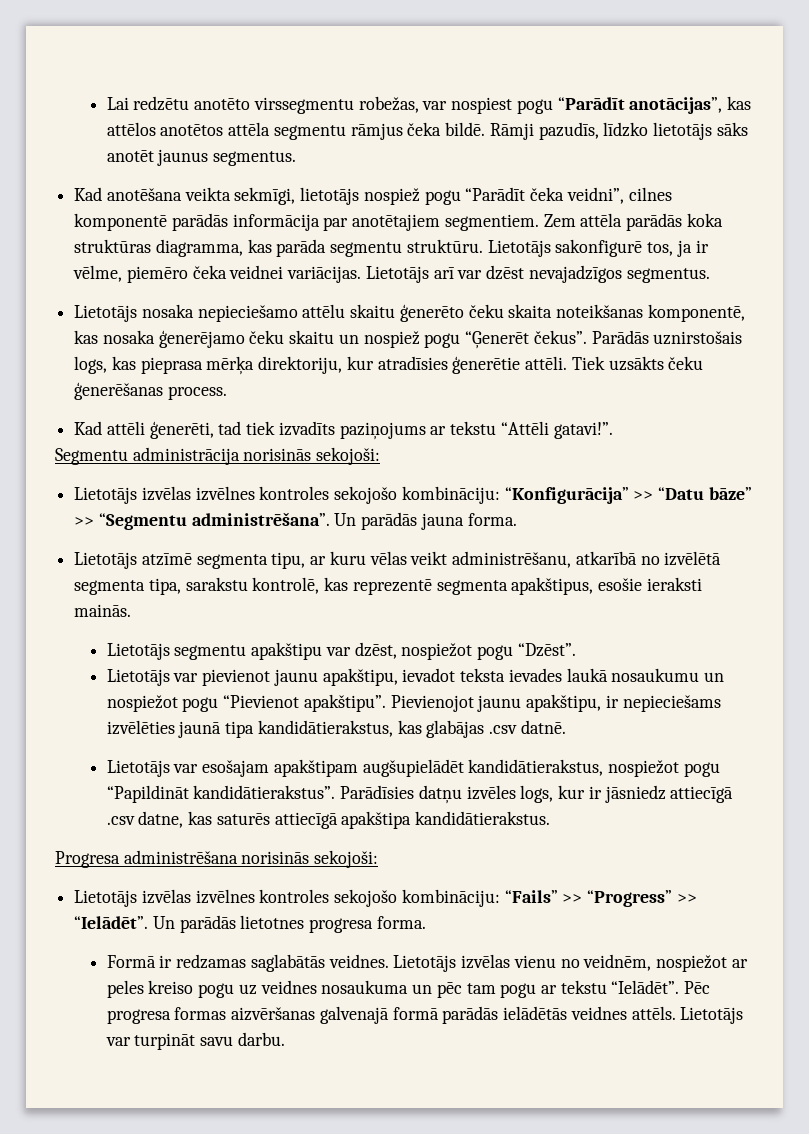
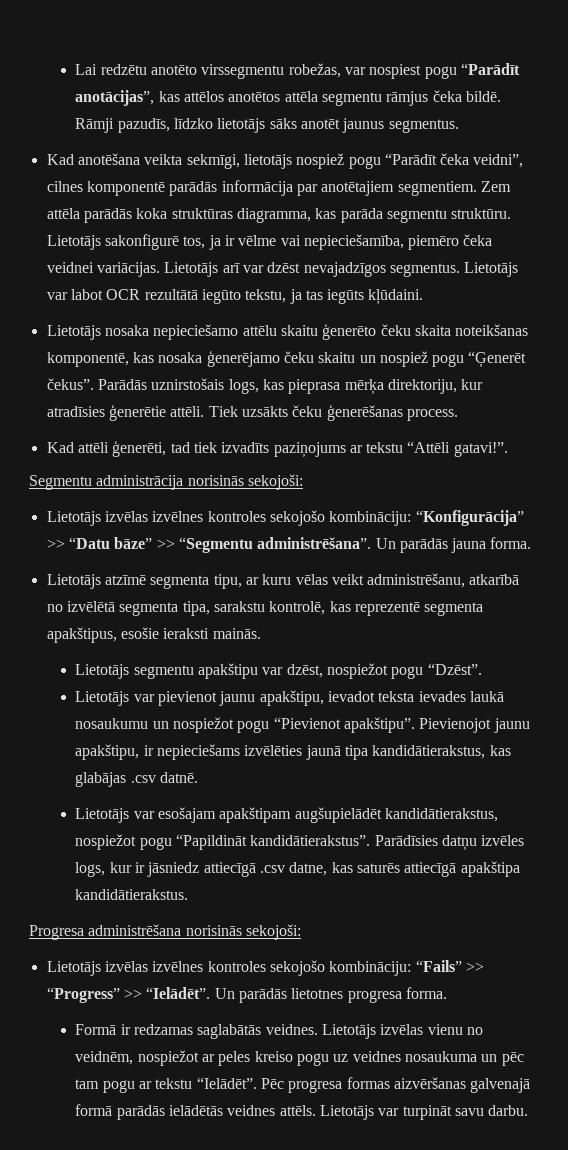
[73,265,123,282] vēlme, -> [238,234,404,250] vēlme vai nepieciešamība,
(710, 275) none -> [464,262,519,277] [46,289,424,305] Lietotājs var labot OCR rezultātā iegūto tekstu, ja tas iegūts kļūdaini.

